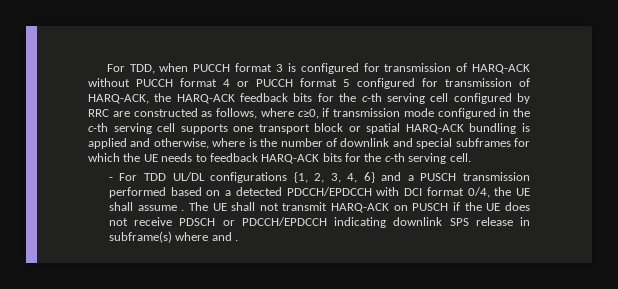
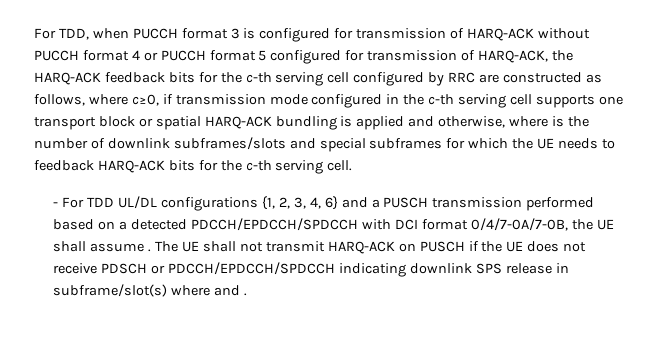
(390, 142) none -> [173,137,286,150] subframes/slots
[286,187,372,196] PDCCH/EPDCCH -> [191,218,359,231] PDCCH/EPDCCH/SPDCCH
[467,187,490,198] 0/4, -> [470,218,568,231] 0/4/7-0A/7-0B,
[241,217,327,226] PDCCH/EPDCCH -> [168,262,336,275] PDCCH/EPDCCH/SPDCCH
[108,231,172,243] subframe(s) -> [53,284,168,297] subframe/slot(s)

